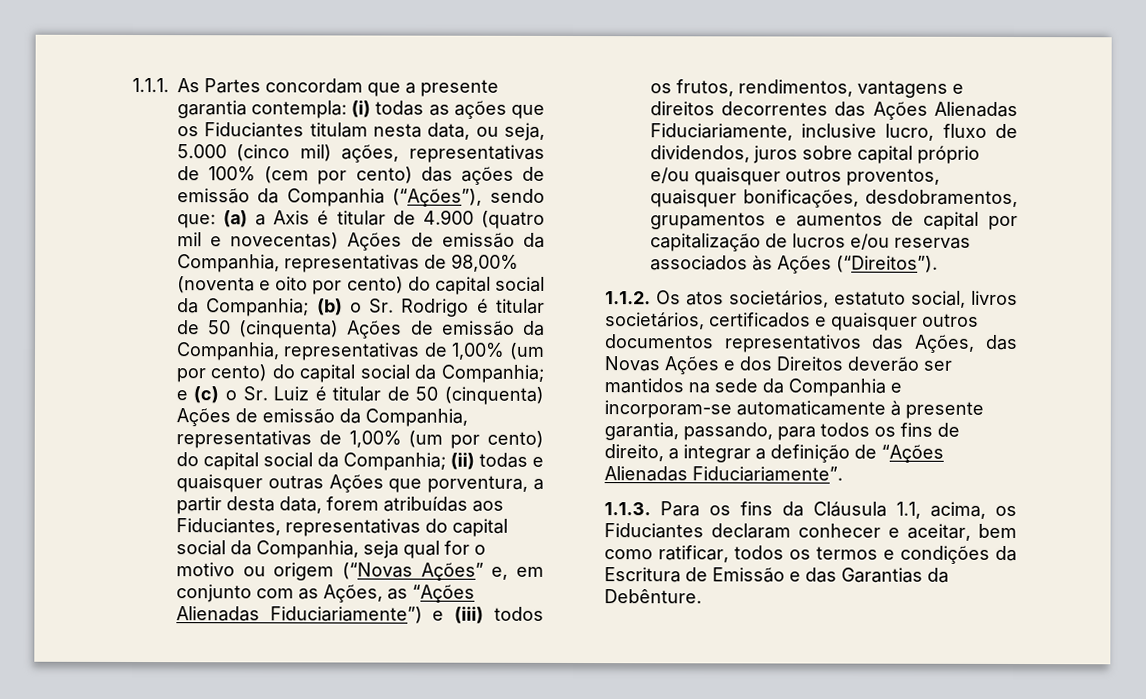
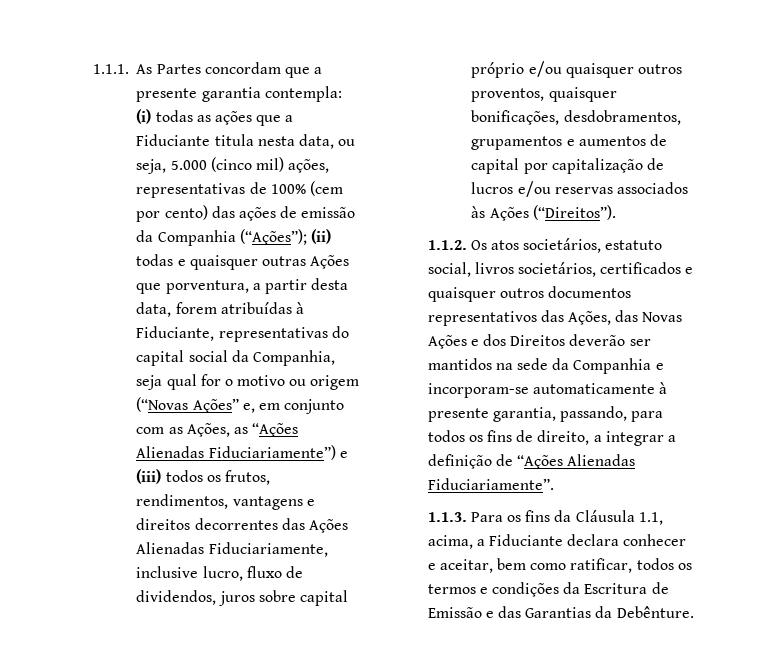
[176,122,368,138] os Fiduciantes titulam -> [285,115,294,122] [136,134,254,146] a Fiduciante titula
[392,188,545,207] [176,209,545,229] [176,232,545,251] [176,253,519,273] [176,276,545,295] [176,298,545,317] [176,320,545,339] [175,342,545,361] [175,364,544,383] [175,386,544,405] [175,408,468,427] [175,430,544,449] [175,452,446,471] (“Ações”), sendo que: (a) a Axis é titular de 4.900 (quatro mil e novecentas) Ações de emissão da Companhia, representativas de 98,00% (noventa e oito por cento) do capital social da Companhia; (b) o Sr. Rodrigo é titular de 50 (cinquenta) Ações de emissão da Companhia, representativas de 1,00% (um por cento) do capital social da Companhia; e (c) o Sr. Luiz é titular de 50 (cinquenta) Ações de emissão da Companhia, representativas de 1,00% (um por cento) do capital social da Companhia; -> [239,229,307,245] (“Ações”);
[471,500,504,512] [175,518,281,536] aos Fiduciantes, -> [295,302,304,314] [136,326,215,341] à Fiduciante,
[995,505,1017,517] [603,523,791,539] os Fiduciantes declaram -> [476,534,620,546] a Fiduciante declara

